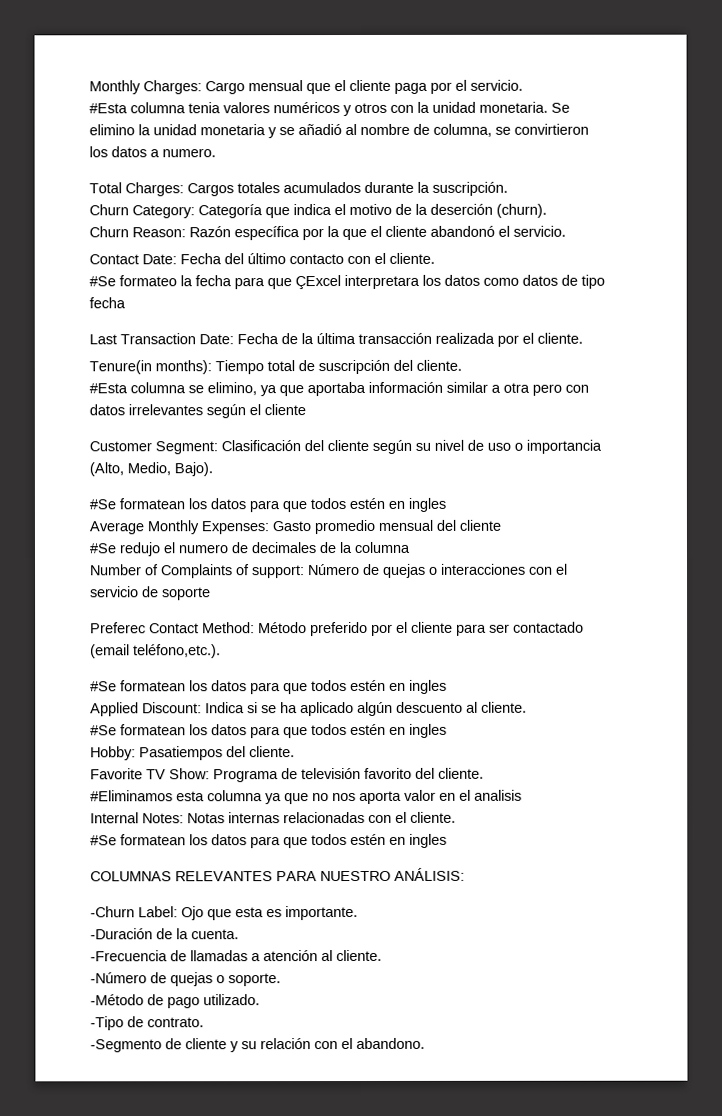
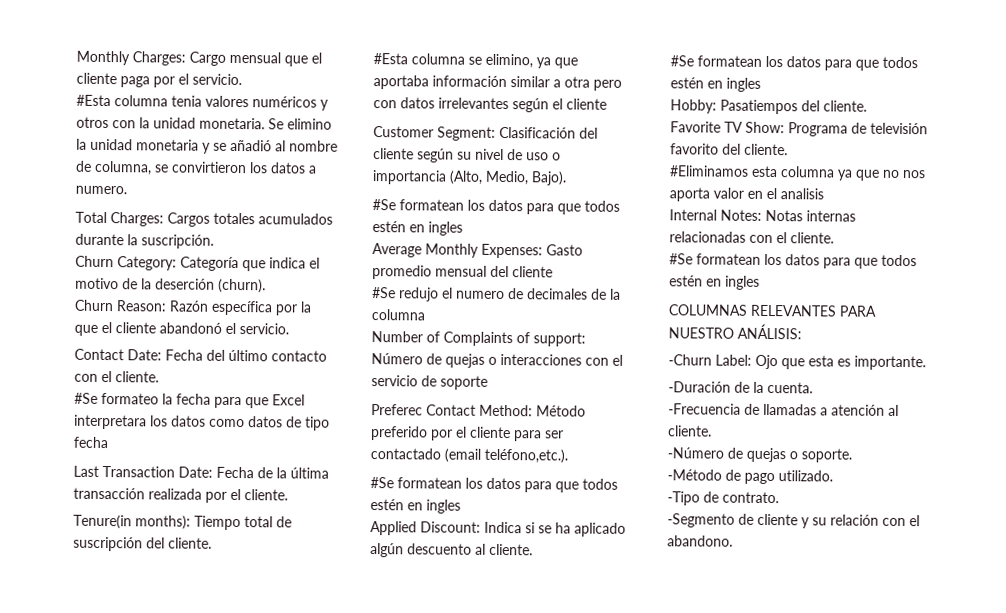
[295,275,341,290] ÇExcel -> [272,394,305,406] Excel

